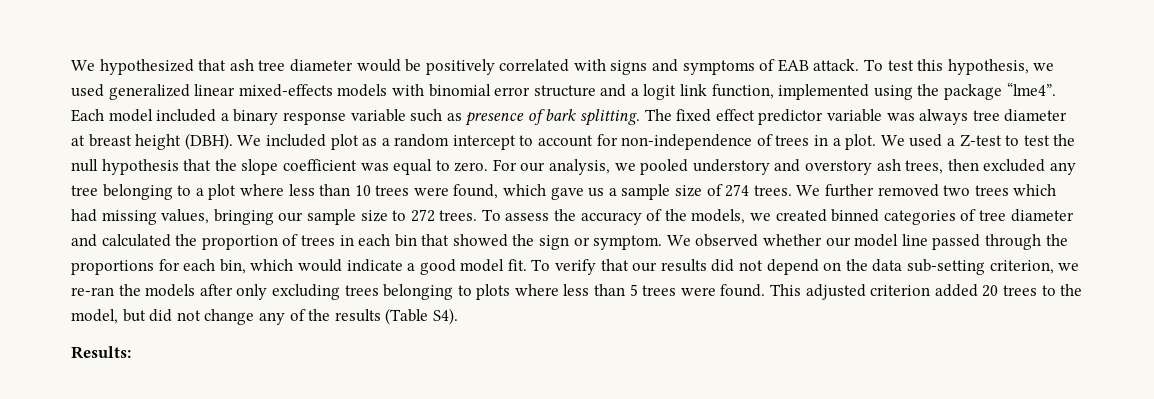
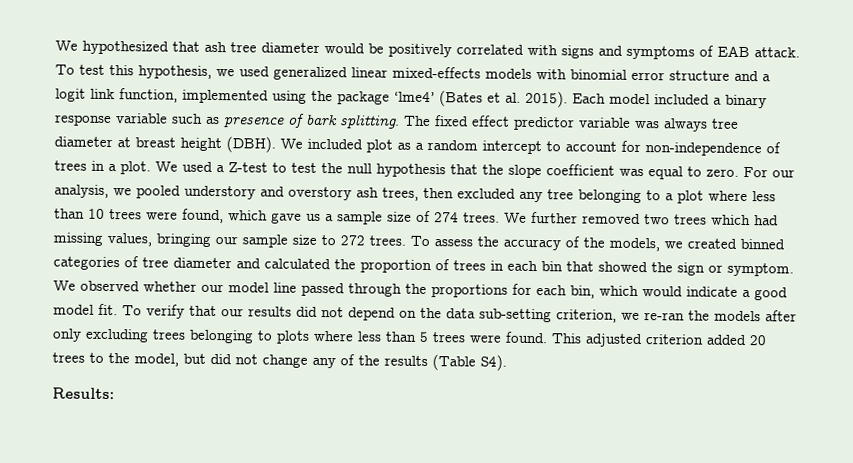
[1006,82,1056,96] “lme4”. -> [394,90,568,108] ‘lme4’ (Bates et al. 2015).

